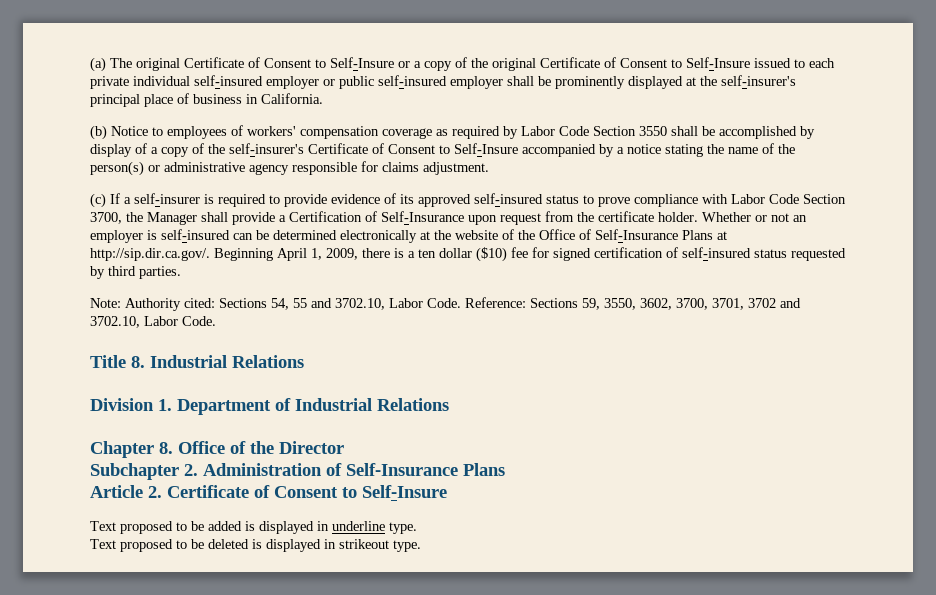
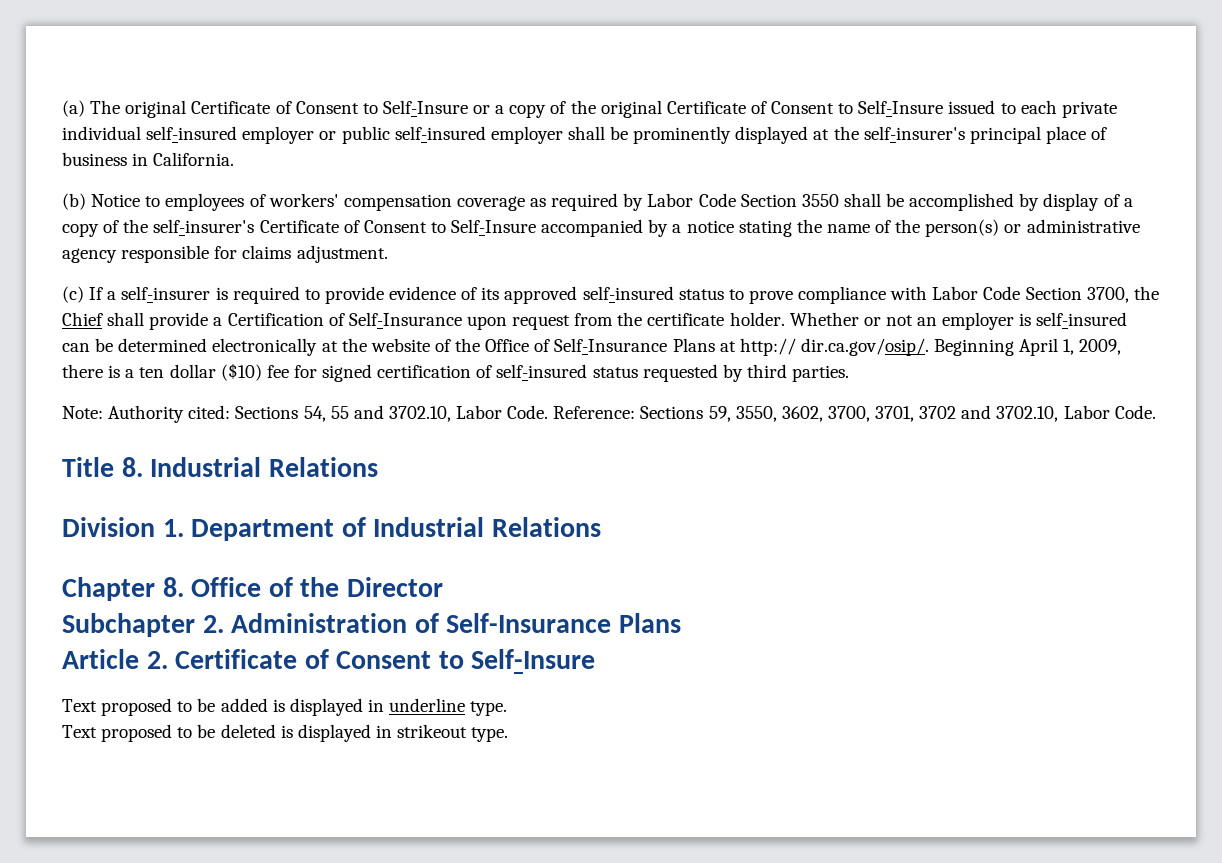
[147,212,197,225] Manager -> [62,312,103,326] Chief
[90,248,210,261] http://sip.dir.ca.gov/. -> [739,338,929,356] http:// dir.ca.gov/osip/.

